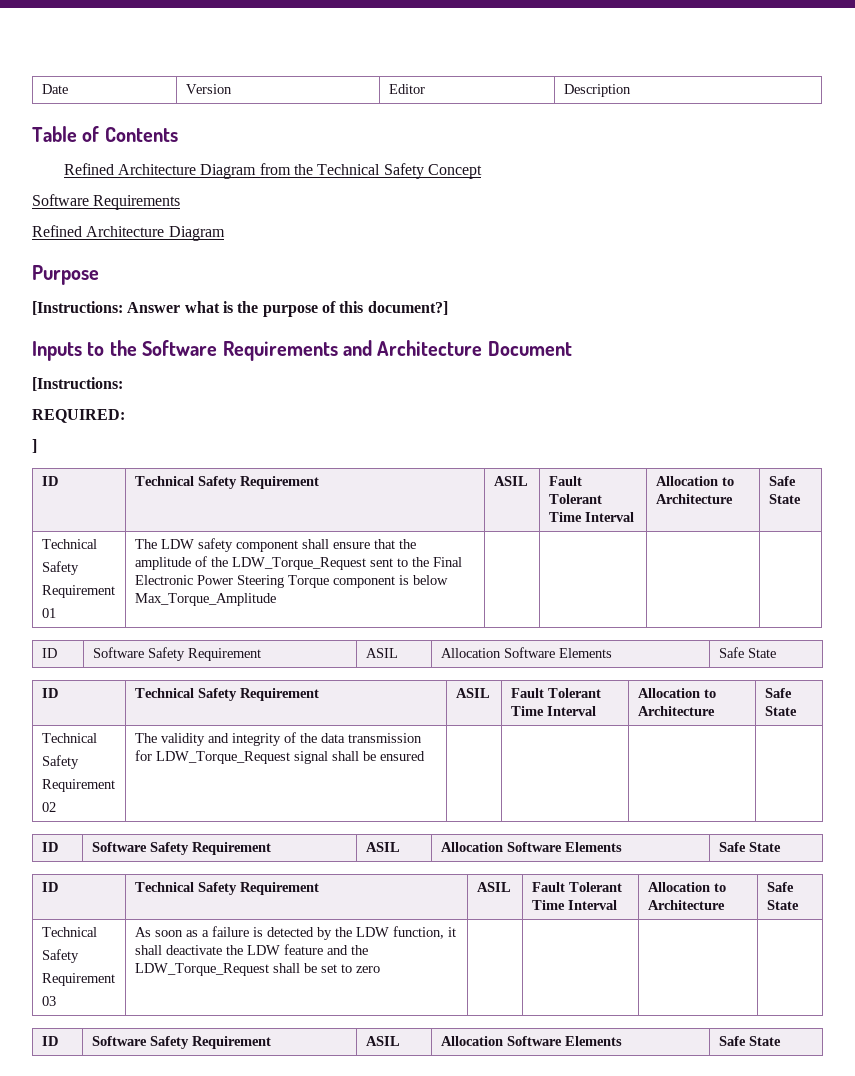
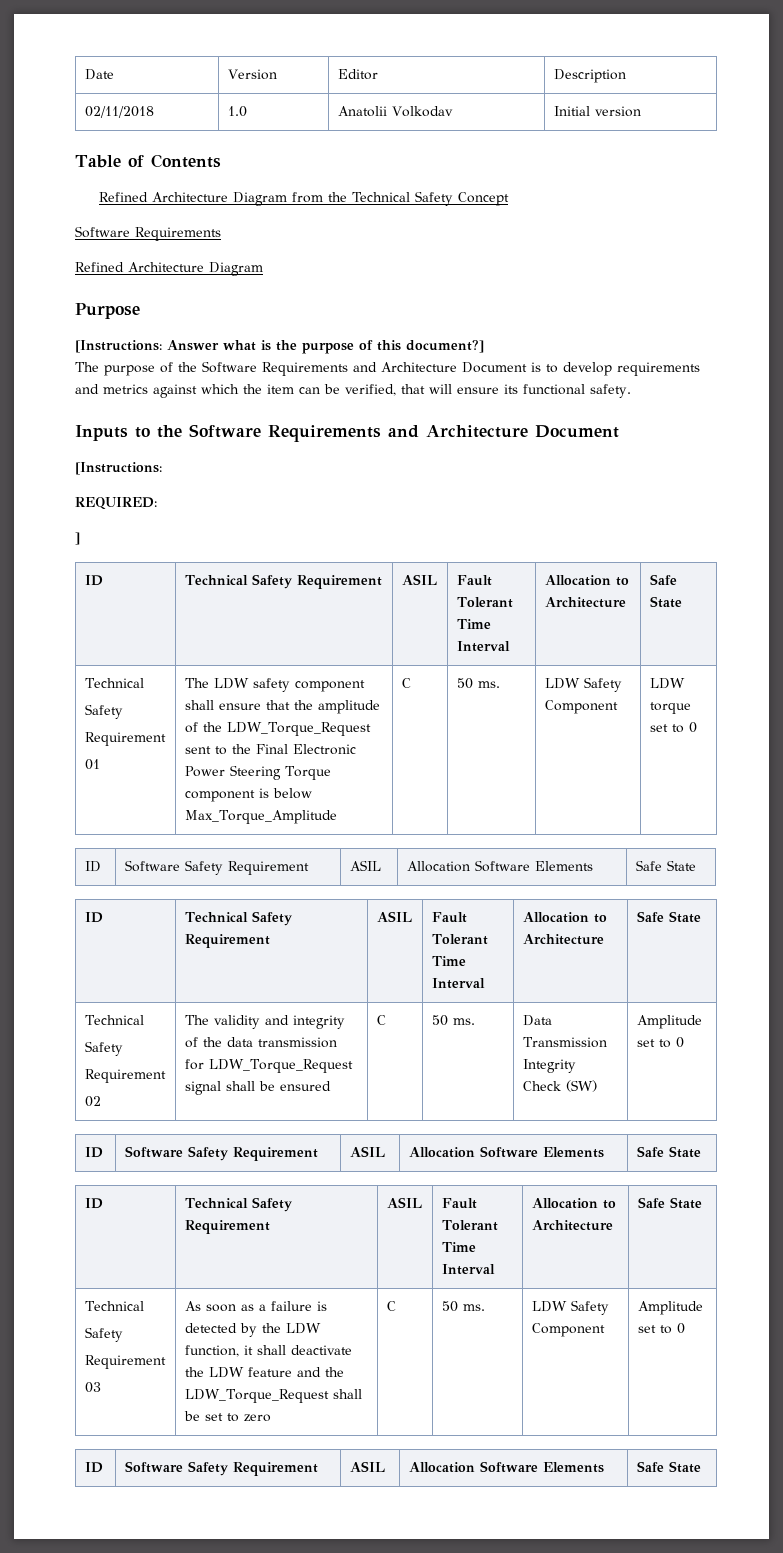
(631, 90) none -> [84,106,154,118] [227,106,247,117] [337,106,453,117] [553,106,641,117] // 02/11/2018 | 1.0 | Anatolii Volkodav | Initial version
(448, 308) none -> [75,361,700,376] [75,384,631,398] // The purpose of the Software Requirements and Architecture Document is to develop requirements and metrics against which the item can be verified, that will ensure its functional safety.
(276, 599) | | | -> [401,678,411,688] [456,678,500,689] [544,677,622,692] [544,700,618,714] [649,678,685,689] [649,702,691,714] [649,722,697,733] C | 50 ms. | LDW Safety Component | LDW torque set to 0
(425, 756) | | | -> [376,1015,386,1025] [431,1015,475,1026] [522,1015,552,1026] [522,1037,607,1048] [522,1059,576,1073] [522,1080,597,1092] [636,1015,702,1029] [636,1037,684,1048] C | 50 ms. | Data Transmission Integrity Check (SW) | Amplitude set to 0
(380, 969) | | | -> [386,1301,396,1311] [441,1301,485,1312] [531,1300,609,1315] [531,1323,605,1337] [637,1301,703,1315] [637,1323,685,1334] C | 50 ms. | LDW Safety Component | Amplitude set to 0

